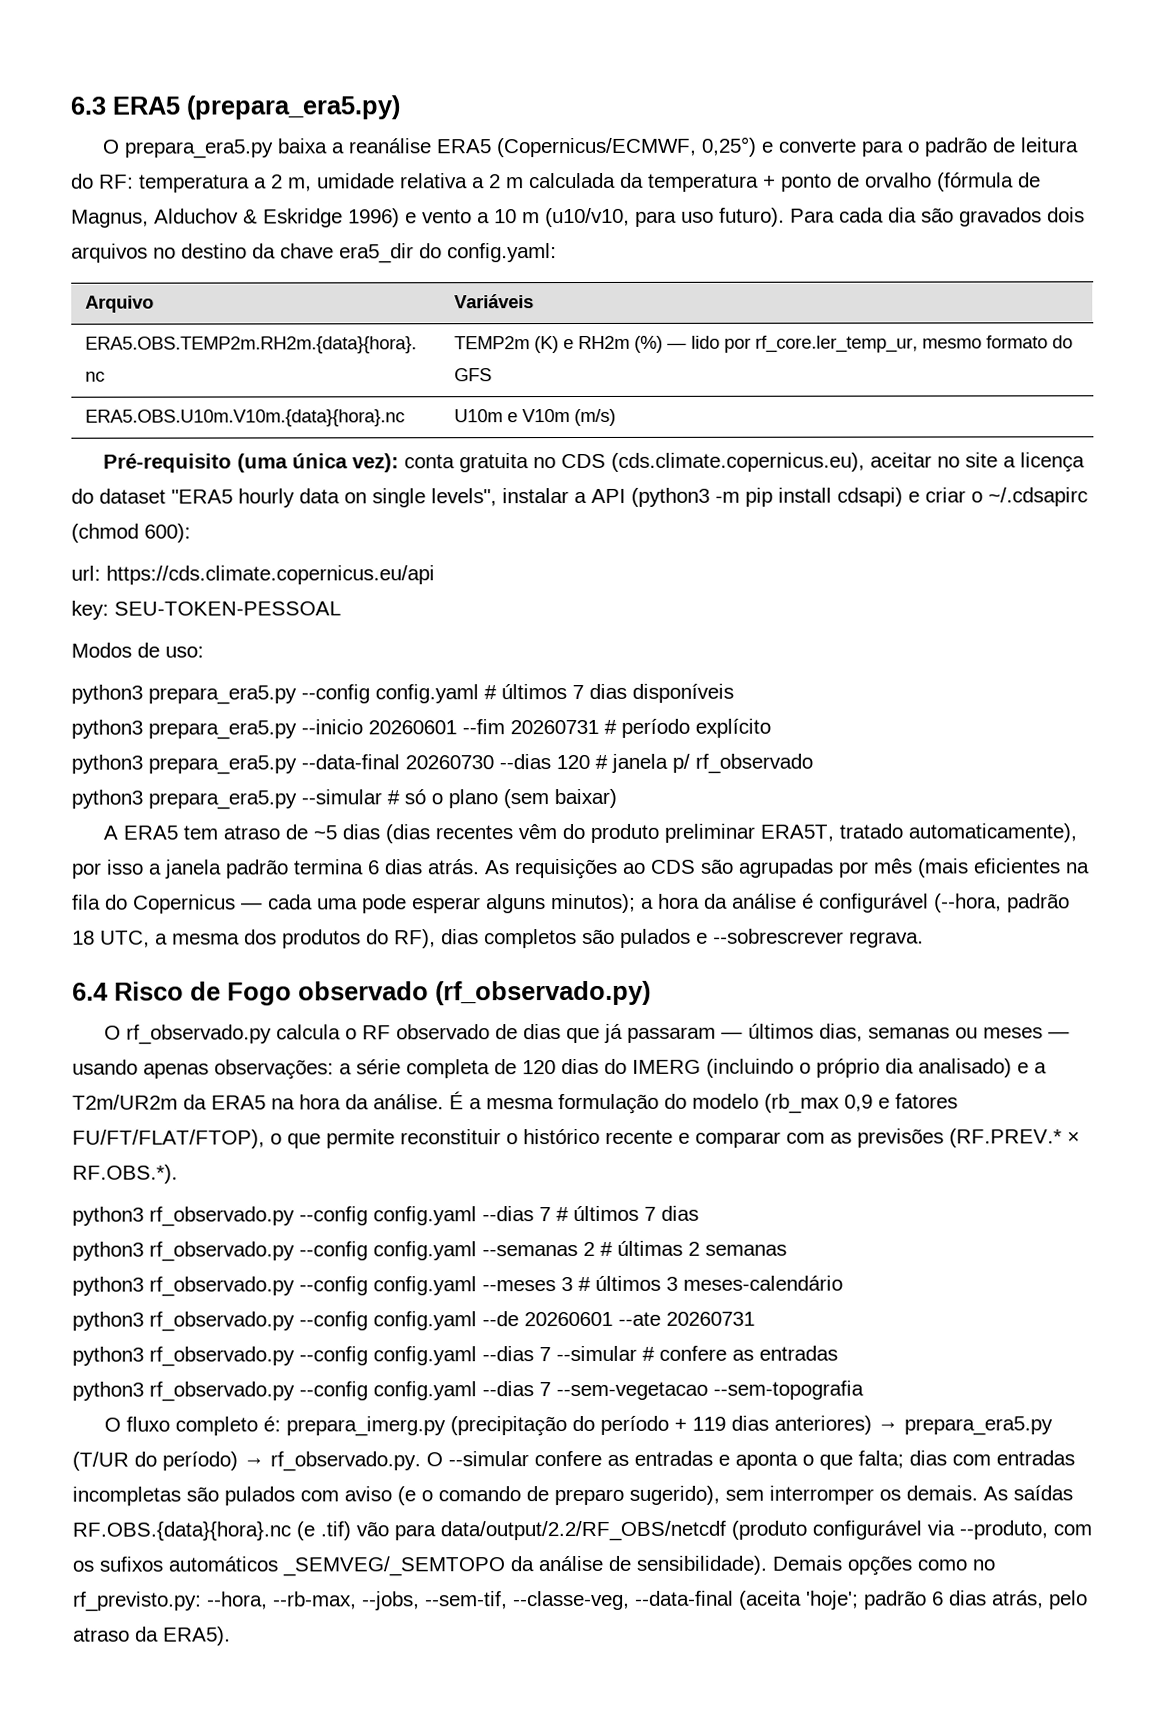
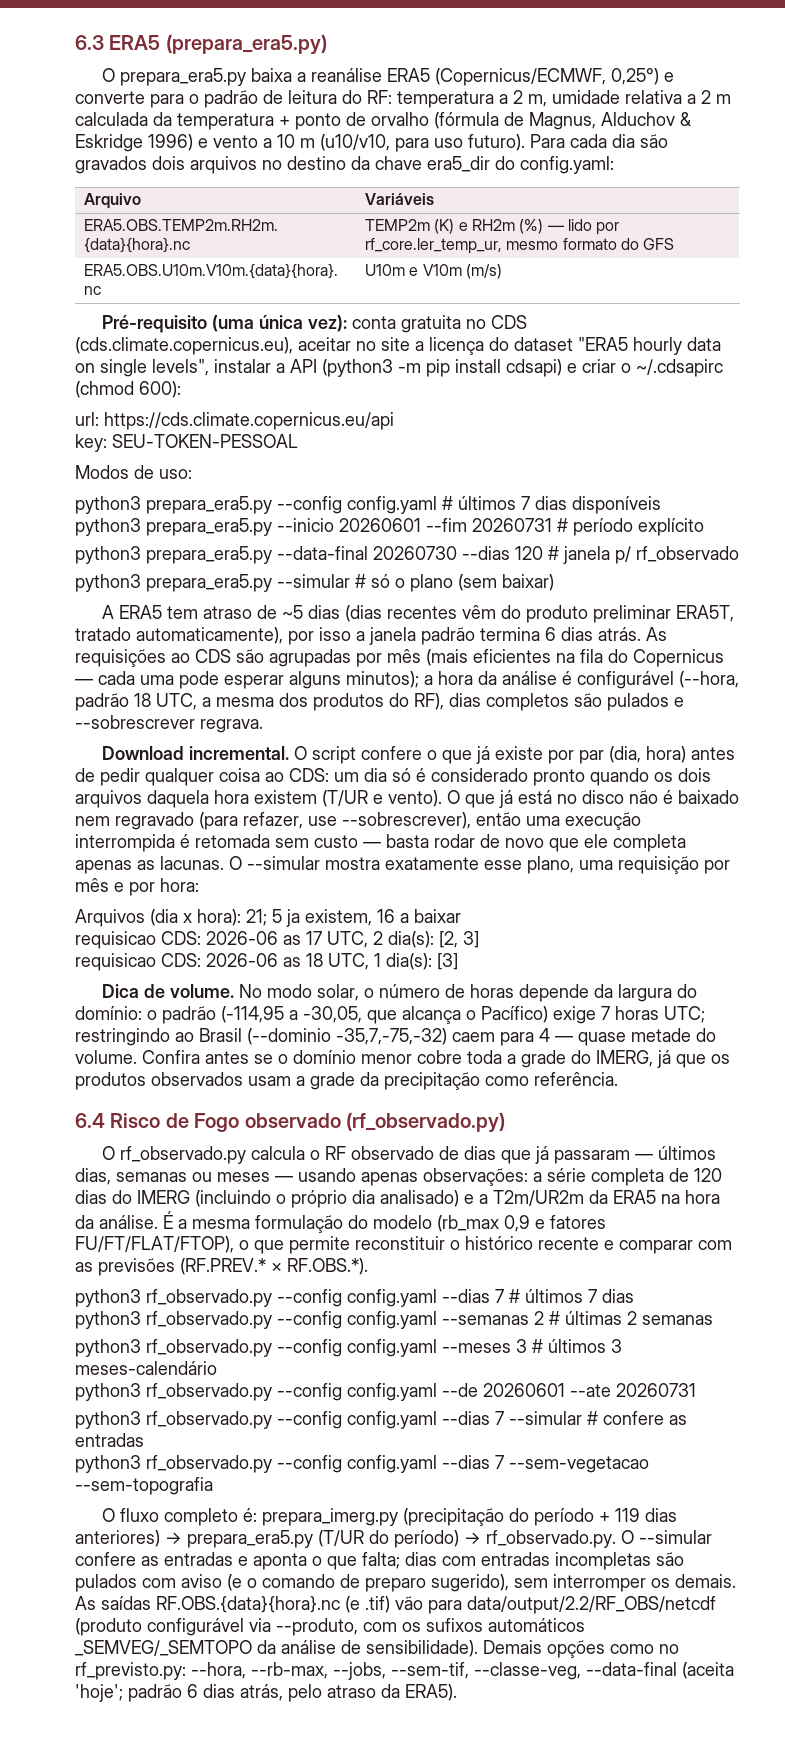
(924, 939) none -> [101,746,735,764] [75,768,711,786] [75,790,739,808] [75,812,641,830] [75,834,686,852] [75,856,730,874] [75,878,199,896] [75,909,461,927] [75,931,479,949] [75,953,458,971] [101,984,697,1002] [75,1006,705,1024] [75,1028,716,1046] [75,1050,730,1068] [75,1072,618,1090] // Download incremental. O script confere o que já existe por par (dia, hora) antes de pedir qualquer coisa ao CDS: um dia só é considerado pronto quando os dois arquivos daquela hora existem (T/UR e vento). O que já está no disco não é baixado nem regravado (para refazer, use --sobrescrever), então uma execução interrompida é retomada sem custo — basta rodar de novo que ele completa apenas as lacunas. O --simular mostra exatamente esse plano, uma requisição por mês e por hora: // Arquivos (dia x hora): 21; 5 ja existem, 16 a baixar // requisicao CDS: 2026-06 as 17 UTC, 2 dia(s): [2, 3] // requisicao CDS: 2026-06 as 18 UTC, 1 dia(s): [3] // Dica de volume. No modo solar, o número de horas depende da largura do domínio: o padrão (-114,95 a -30,05, que alcança o Pacífico) exige 7 horas UTC; restringindo ao Brasil (--dominio -35,7,-75,-32) caem para 4 — quase metade do volume. Confira antes se o domínio menor cobre toda a grade do IMERG, já que os produtos observados usam a grade da precipitação como referência.

